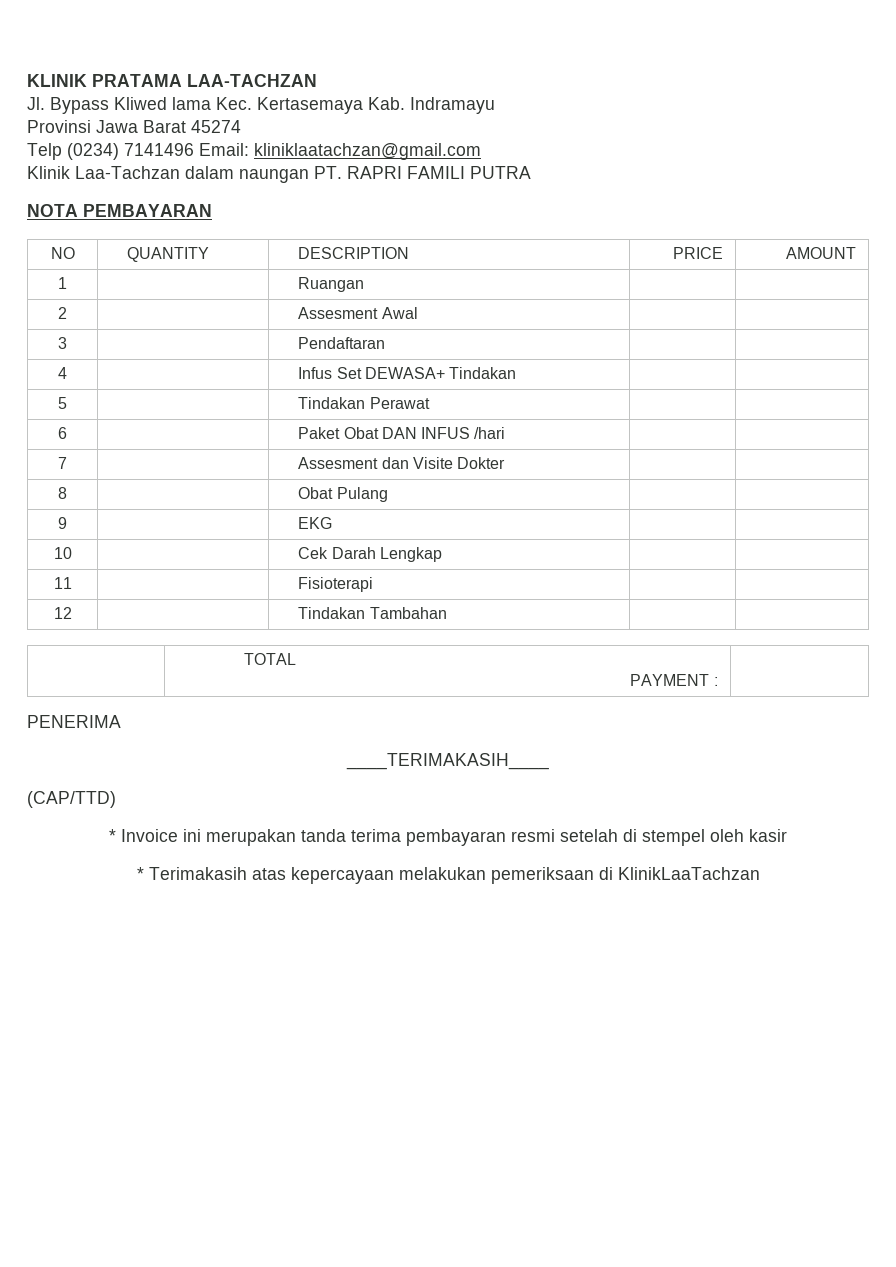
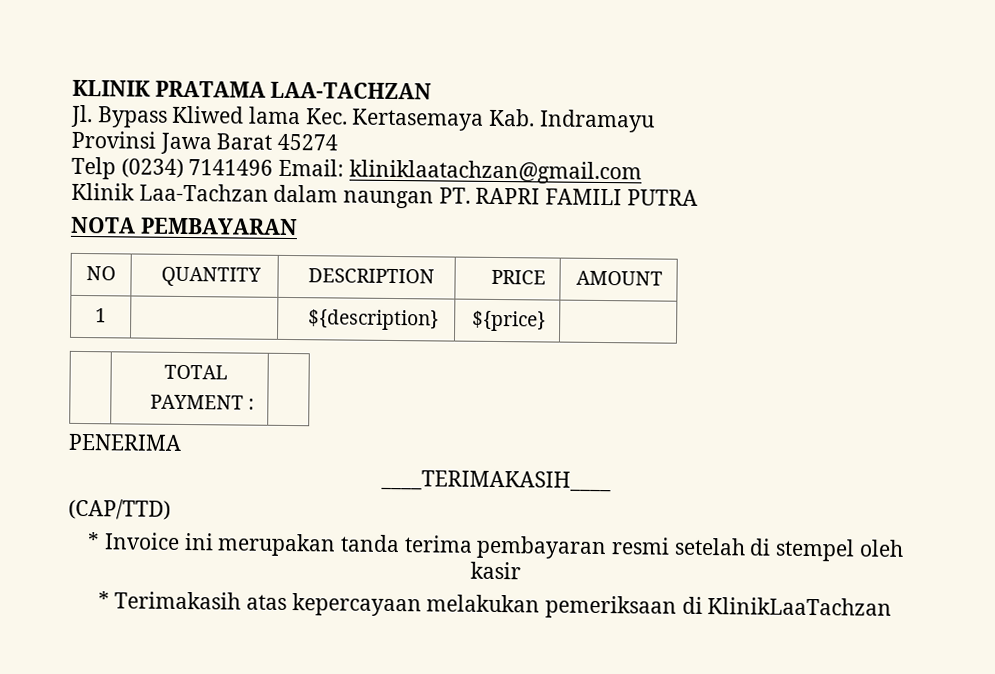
[298,277,365,292] [58,307,67,319] [298,307,418,319] [58,337,67,349] [298,337,386,349] [58,367,67,379] [298,367,517,379] [58,397,67,409] [298,397,430,409] [58,427,67,439] [298,427,506,439] [58,457,67,469] [298,457,506,469] [58,487,67,499] [298,487,388,502] [58,517,67,529] [298,517,333,529] [53,547,72,559] [298,547,442,562] [53,577,72,589] [298,577,374,592] [53,607,72,619] [298,607,447,619] Ruangan | | // 2 | | Assesment Awal | | // 3 | | Pendaftaran | | // 4 | | Infus Set DEWASA+ Tindakan | | // 5 | | Tindakan Perawat | | // 6 | | Paket Obat DAN INFUS /hari | | // 7 | | Assesment dan Visite Dokter | | // 8 | | Obat Pulang | | // 9 | | EKG | | // 10 | | Cek Darah Lengkap | | // 11 | | Fisioterapi | | // 12 | | Tindakan Tambahan | -> [307,309,439,331] [471,310,546,332] ${description} | ${price}

